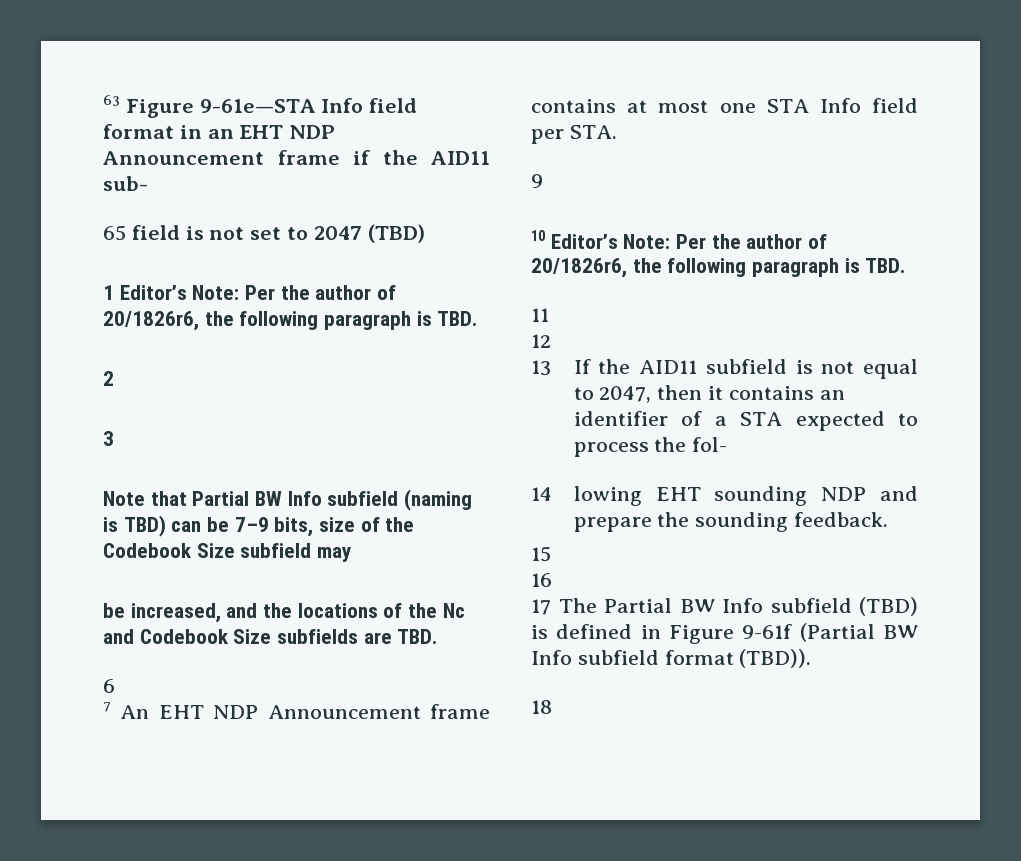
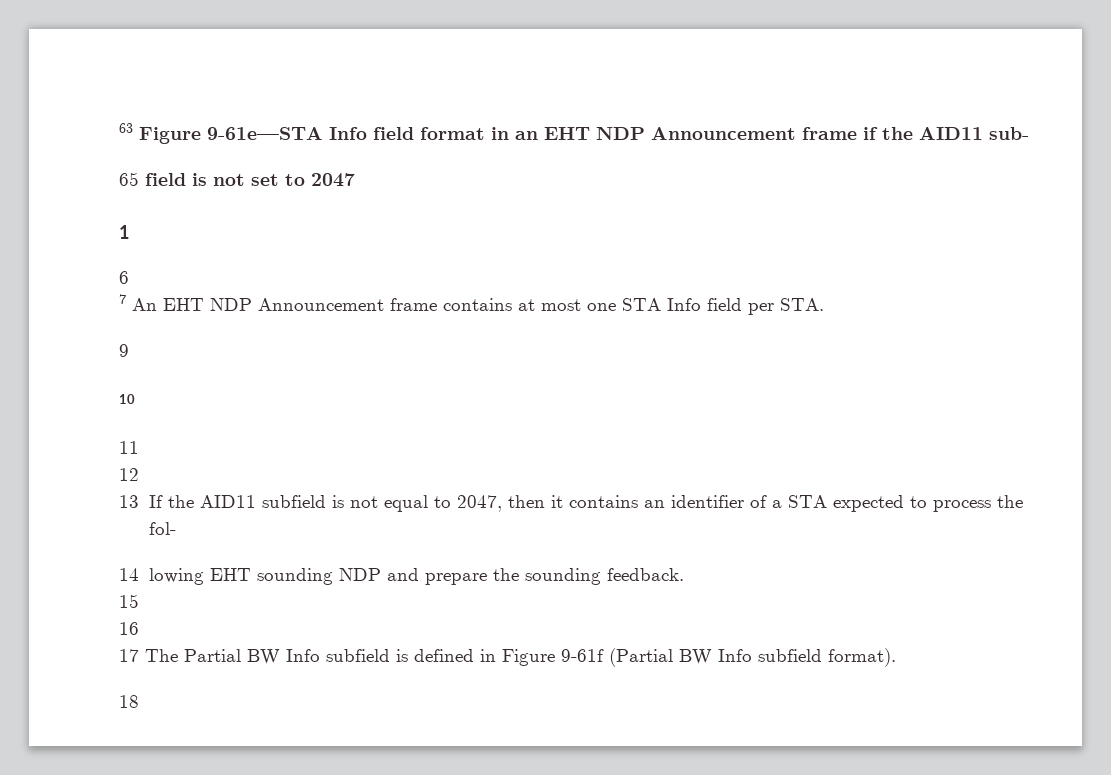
[367,224,425,243] (TBD) -> (355, 180) none
[119,285,397,300] [103,311,478,331] [103,371,114,386] [103,431,114,446] [103,489,473,511] [103,515,415,537] [103,543,352,562] [103,603,465,623] [103,629,438,644] Editor’s Note: Per the author of 20/1826r6, the following paragraph is TBD. // 2 // 3 // Note that Partial BW Info subfield (naming is TBD) can be 7–9 bits, size of the Codebook Size subfield may // be increased, and the locations of the Nc and Codebook Size subfields are TBD. -> (129, 232) none
[550,234,828,249] [531,258,906,278] Editor’s Note: Per the author of 20/1826r6, the following paragraph is TBD. -> (135, 399) none
[859,597,918,616] (TBD) -> (390, 655) none
[664,649,812,668] format (TBD)). -> [828,648,896,667] format).

